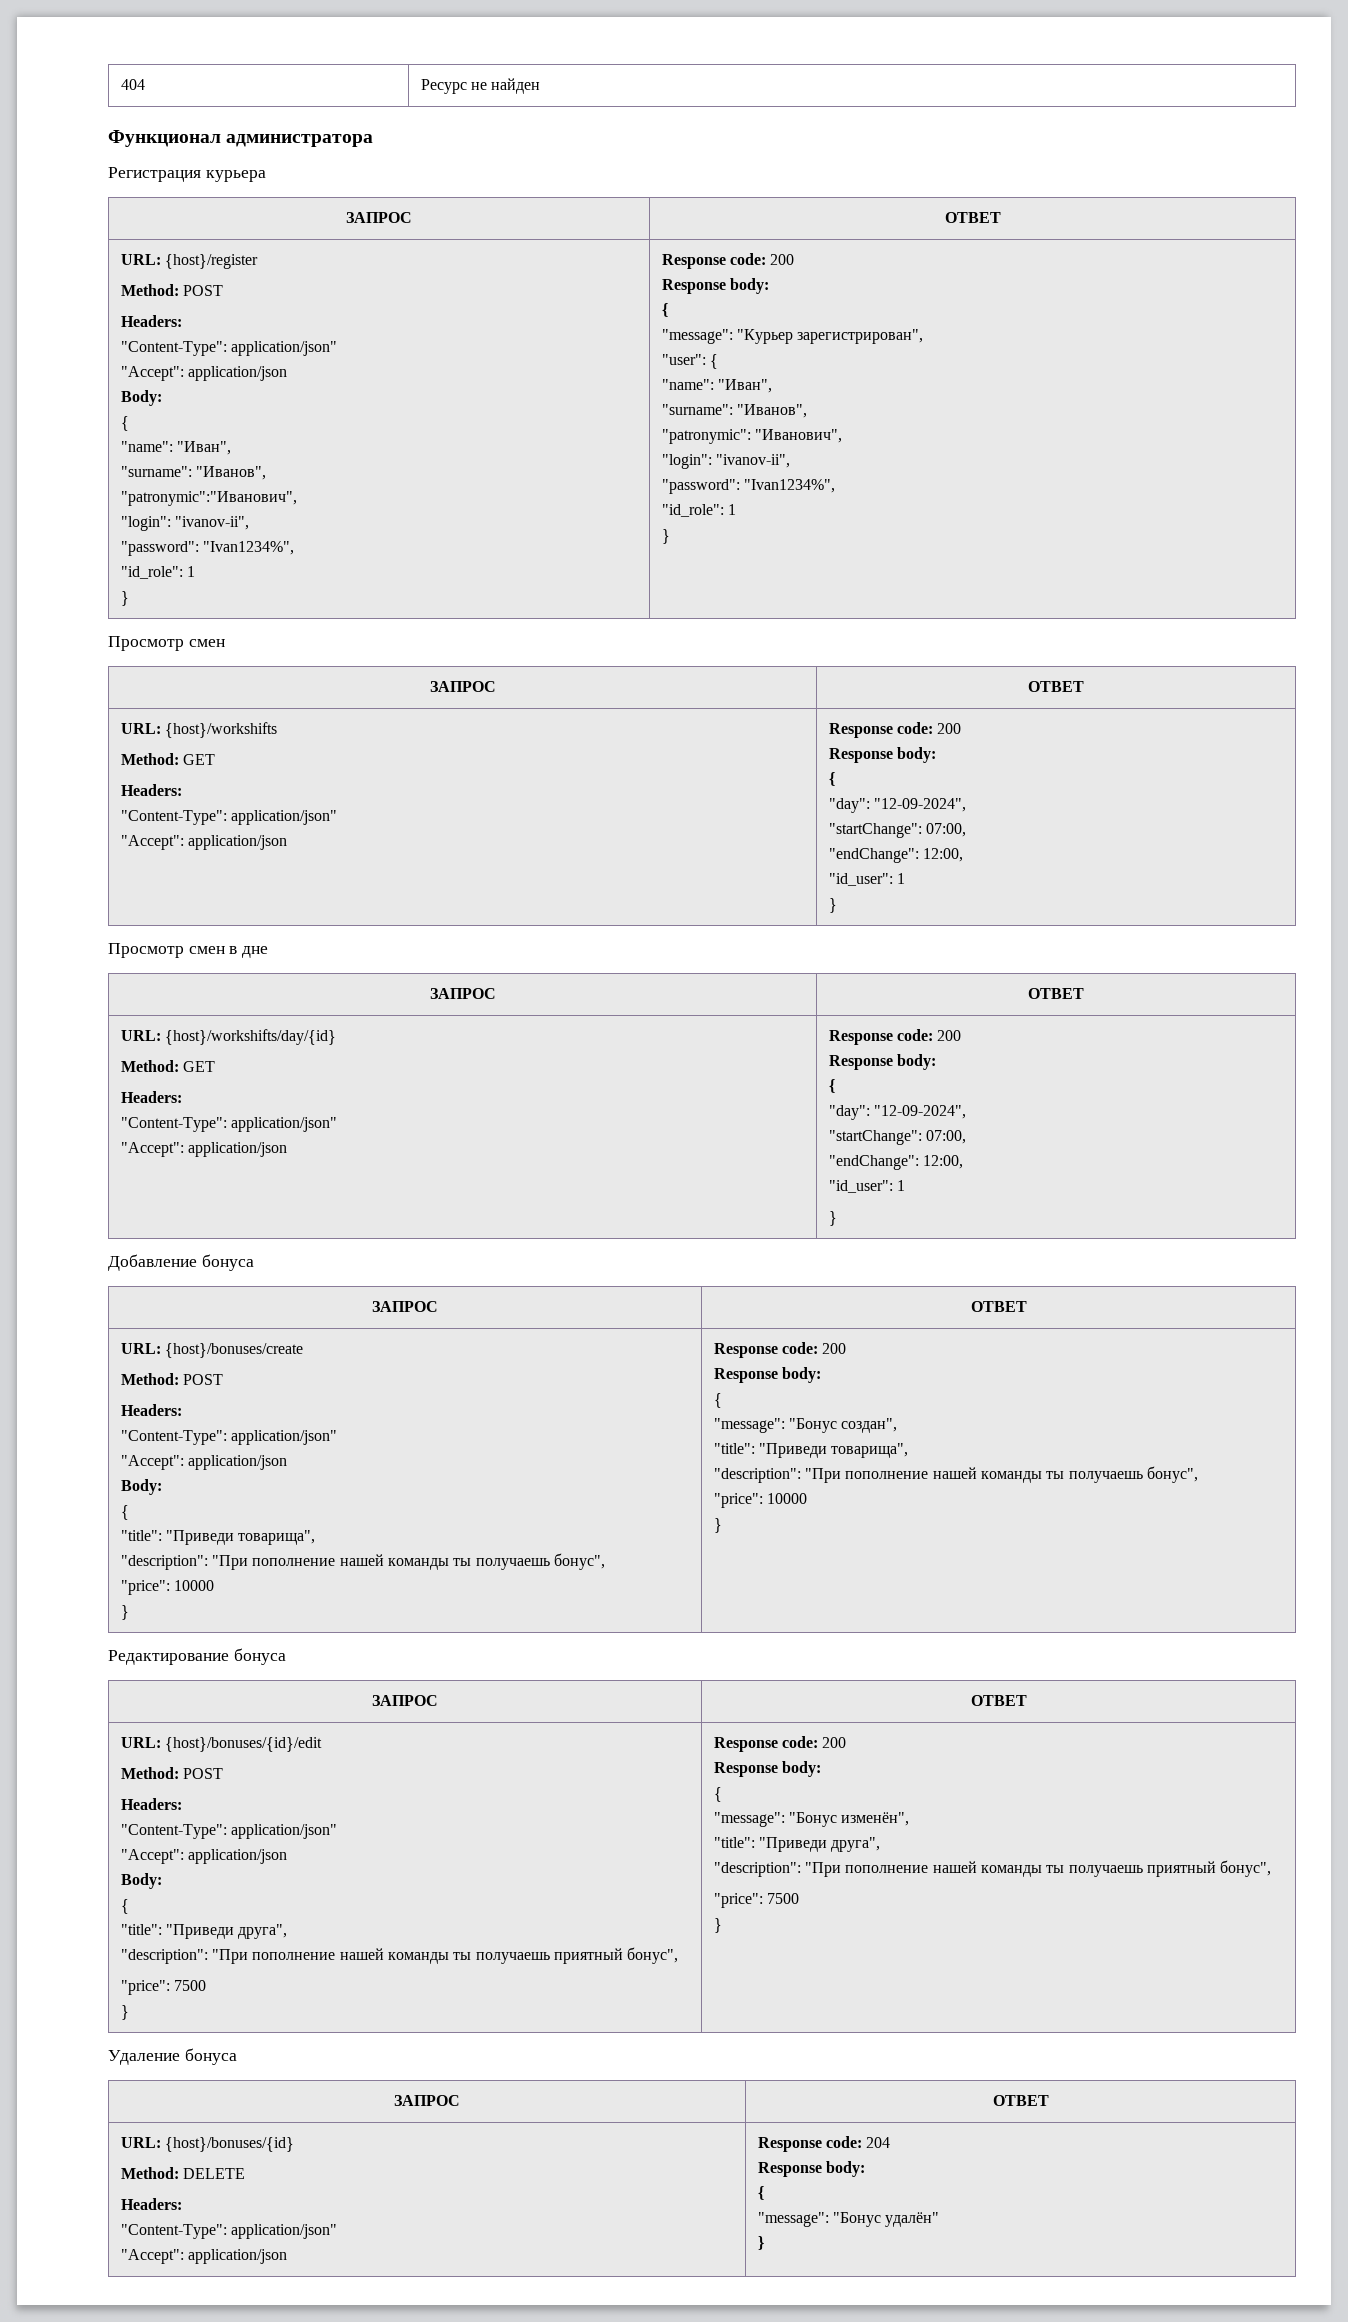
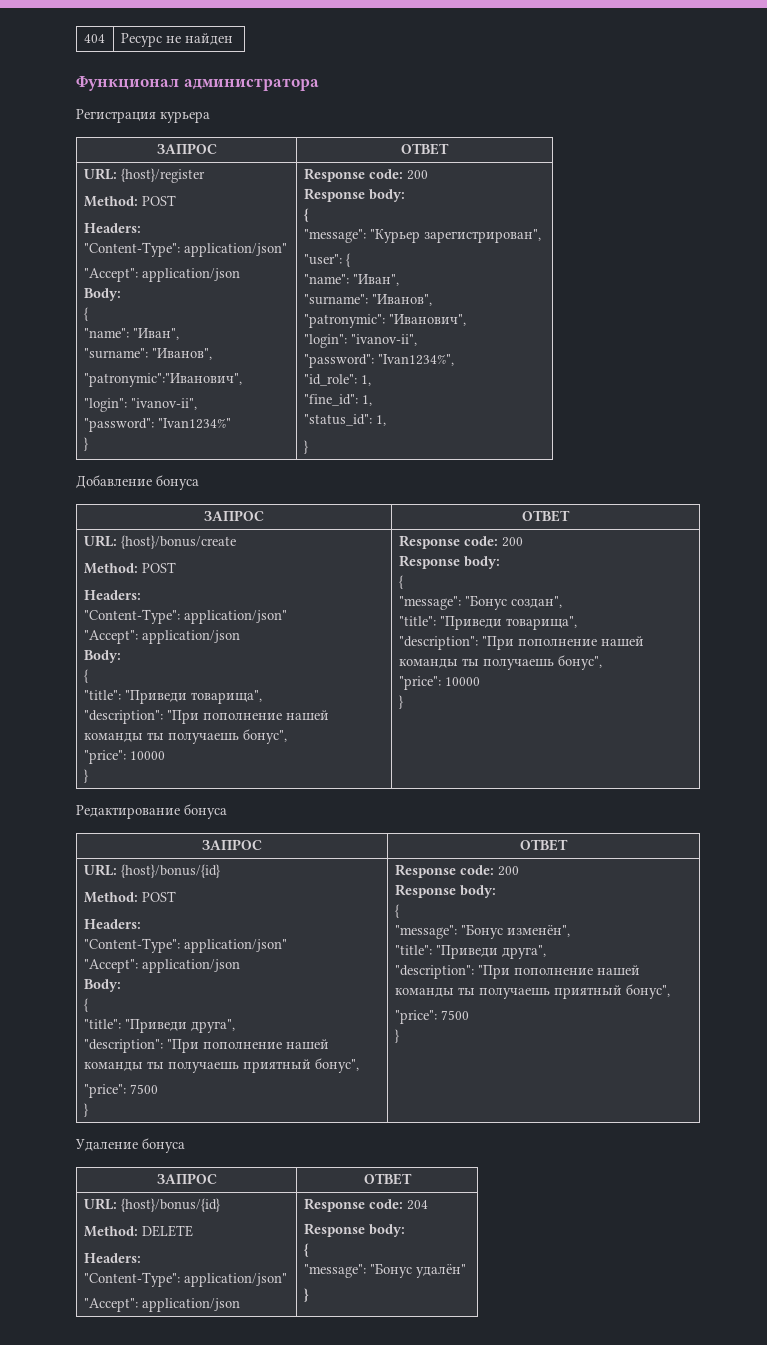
[202,541,294,555] [120,566,195,579] "Ivan1234%", // "id_role": 1 -> [157,418,231,429] "Ivan1234%"
[727,504,736,515] [661,529,670,544] [108,636,225,651] [429,681,496,692] [1028,681,1084,692] [120,722,277,738] [120,753,215,765] [120,784,182,796] [120,810,337,825] [120,835,287,850] [828,722,962,738] [828,747,936,763] [828,772,835,786] [828,798,966,813] [828,823,966,838] [828,848,963,863] [828,873,905,886] [828,898,837,913] [108,943,269,958] [429,988,496,999] [1028,988,1084,999] [120,1029,336,1045] [120,1060,215,1072] [120,1091,182,1103] [120,1117,337,1132] [120,1142,287,1157] [828,1029,962,1045] [828,1054,936,1070] [828,1079,835,1093] [828,1105,966,1120] [828,1130,966,1145] [828,1155,963,1170] [828,1180,905,1193] 1 // } // Просмотр смен // ЗАПРОС | ОТВЕТ // URL: {host}/workshifts // Method: GET // Headers: // "Content-Type": application/json" // "Accept": application/json | Response code: 200 // Response body: // { // "day": "12-09-2024", // "startChange": 07:00, // "endChange": 12:00, // "id_user": 1 // } // Просмотр смен в дне // ЗАПРОС | ОТВЕТ // URL: {host}/workshifts/day/{id} // Method: GET // Headers: // "Content-Type": application/json" // "Accept": application/json | Response code: 200 // Response body: // { // "day": "12-09-2024", // "startChange": 07:00, // "endChange": 12:00, // "id_user": 1 -> [360,375,371,386] [303,394,372,406] [303,414,386,426] 1, // "fine_id": 1, // "status_id": 1,
[164,1343,303,1358] {host}/bonuses/create -> [120,535,236,549] {host}/bonus/create
[164,1737,322,1752] {host}/bonuses/{id}/edit -> [120,864,220,878] {host}/bonus/{id}
[164,2137,294,2152] {host}/bonuses/{id} -> [120,1198,220,1212] {host}/bonus/{id}

